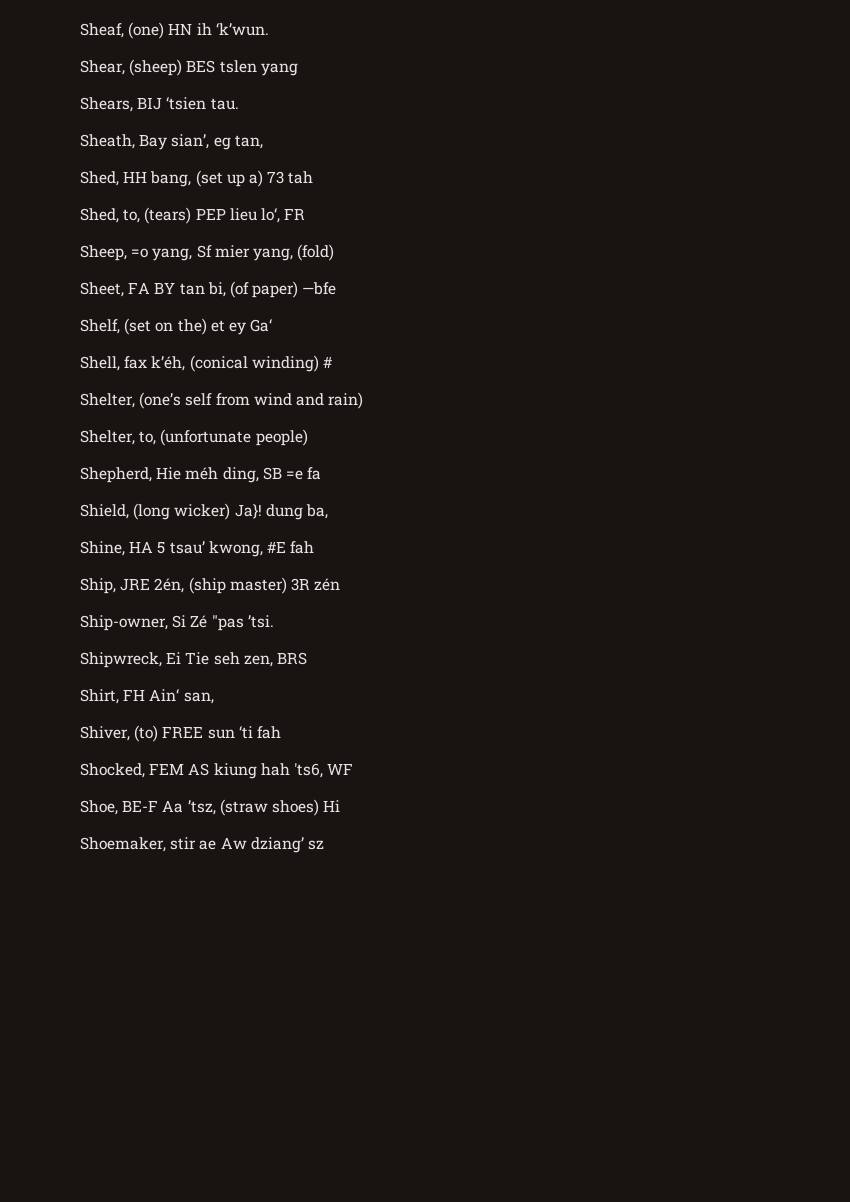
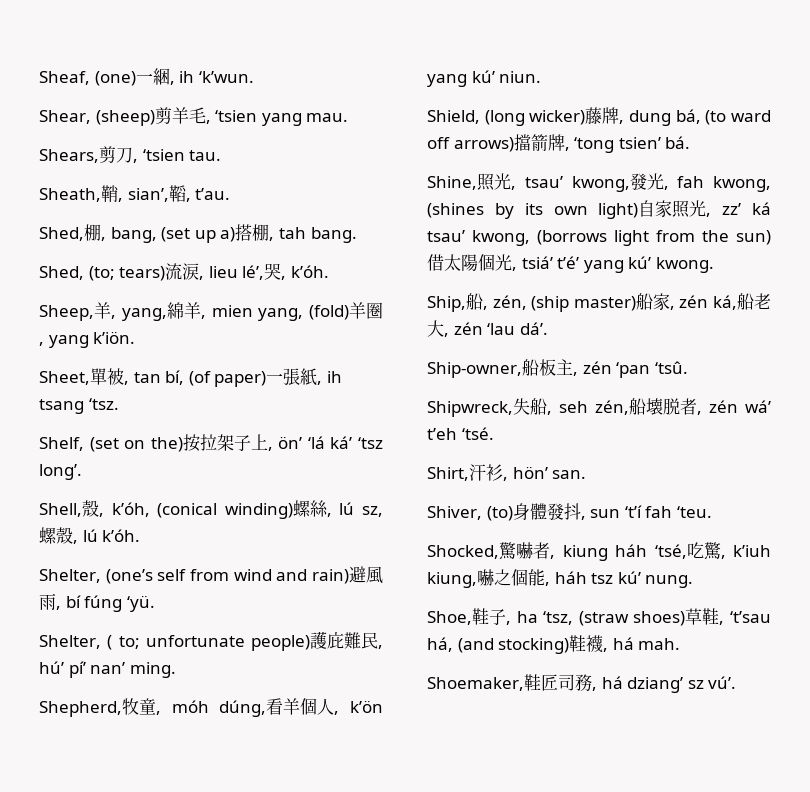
[168,23,193,35] HN -> [135,68,175,85] 一綑,
[186,60,298,76] BES tslen yang -> [154,107,349,126] 剪羊毛, ‘tsien yang mau.
[137,97,163,110] BIJ -> [99,146,138,163] 剪刀,
[139,134,263,150] [80,171,148,186] Bay sian’, eg tan, // Shed, HH -> [101,185,231,202] [39,224,106,241] 鞘, sian’,鞱, t’au. // Shed,棚,
[267,171,285,184] 73 -> [235,224,275,241] 搭棚,
[80,207,306,224] [80,244,335,261] [80,281,337,298] [80,318,273,335] [80,355,332,372] // Shed, to, (tears) PEP lieu lo‘, FR // Sheep, =o yang, Sf mier yang, (fold) // Sheet, FA BY tan bi, (of paper) —bfe // Shelf, (set on the) et ey Ga‘ // Shell, fax k’éh, (conical winding) # -> [310,227,357,243] [39,263,329,281] [39,302,383,321] [39,331,136,348] [39,368,342,387] [39,398,119,414] [39,434,383,452] [39,464,82,480] [39,500,384,519] [39,527,141,544] bang. // Shed, (to; tears)流涙, lieu lé’,哭, k’óh. // Sheep,羊, yang,綿羊, mien yang, (fold)羊圈, yang k’iön. // Sheet,單被, tan bí, (of paper)一張紙, ih tsang ‘tsz. // Shelf, (set on the)按拉架子上, ön’ ‘lá ká’ ‘tsz long’. // Shell,殼, k’óh, (conical winding)螺絲, lú sz,螺殼, lú k’óh.
[80,429,308,446] [80,467,322,483] [80,503,328,520] [80,541,315,557] [80,577,341,594] [80,615,274,631] [80,652,307,668] [80,689,214,704] [80,725,281,742] // Shelter, to, (unfortunate people) // Shepherd, Hie méh ding, SB =e fa // Shield, (long wicker) Ja}! dung ba, // Shine, HA 5 tsau’ kwong, #E fah // Ship, JRE 2én, (ship master) 3R zén // Ship-owner, Si Zé "pas ’tsi. // Shipwreck, Ei Tie seh zen, BRS // Shirt, FH Ain‘ san, // Shiver, (to) FREE sun ‘ti fah -> [348,566,383,584] [39,593,155,612] [39,631,383,651] [39,661,176,678] [39,698,384,717] [427,70,542,87] [427,107,771,126] [427,134,691,153] [427,173,771,192] [427,200,771,219] [427,230,771,246] [427,254,714,273] [427,293,771,312] [427,320,548,337] [427,359,688,378] [427,398,771,417] [427,427,494,440] [427,464,587,481] [427,503,712,521] 避風雨, bí fúng ‘yü. // Shelter, ( to; unfortunate people)護庇難民, hú’ pí’ nan’ ming. // Shepherd,牧童, móh dúng,看羊個人, k’ön yang kú’ niun. // Shield, (long wicker)藤牌, dung bá, (to ward off arrows)擋箭牌, ‘tong tsien’ bá. // Shine,照光, tsau’ kwong,發光, fah kwong, (shines by its own light)自家照光, zz’ ká tsau’ kwong, (borrows light from the sun)借太陽個光, tsiá’ t’é’ yang kú’ kwong. // Ship,船, zén, (ship master)船家, zén ká,船老大, zén ‘lau dá’. // Ship-owner,船板主, zén ‘pan ‘tsû. // Shipwreck,失船, seh zén,船壊脱者, zén wá’ t’eh ‘tsé. // Shirt,汗衫, hön’ san. // Shiver, (to)身體發抖, sun ‘t’í fah ‘teu.
[149,763,354,779] [80,799,341,816] [80,837,247,852] FEM AS kiung hah 'ts6, WF // Shoe, BE-F Aa ’tsz, (straw shoes) Hi // Shoemaker, stir ae Aw -> [499,542,771,561] [427,569,694,588] [427,608,771,626] [427,635,681,654] [427,674,623,691] 驚嚇者, kiung háh ‘tsé,吃驚, k’iuh kiung,嚇之個能, háh tsz kú’ nung. // Shoe,鞋子, ha ‘tsz, (straw shoes)草鞋, ‘t’sau há, (and stocking)鞋襪, há mah. // Shoemaker,鞋匠司務, há
(324, 845) none -> [708,676,737,689] vú’.

